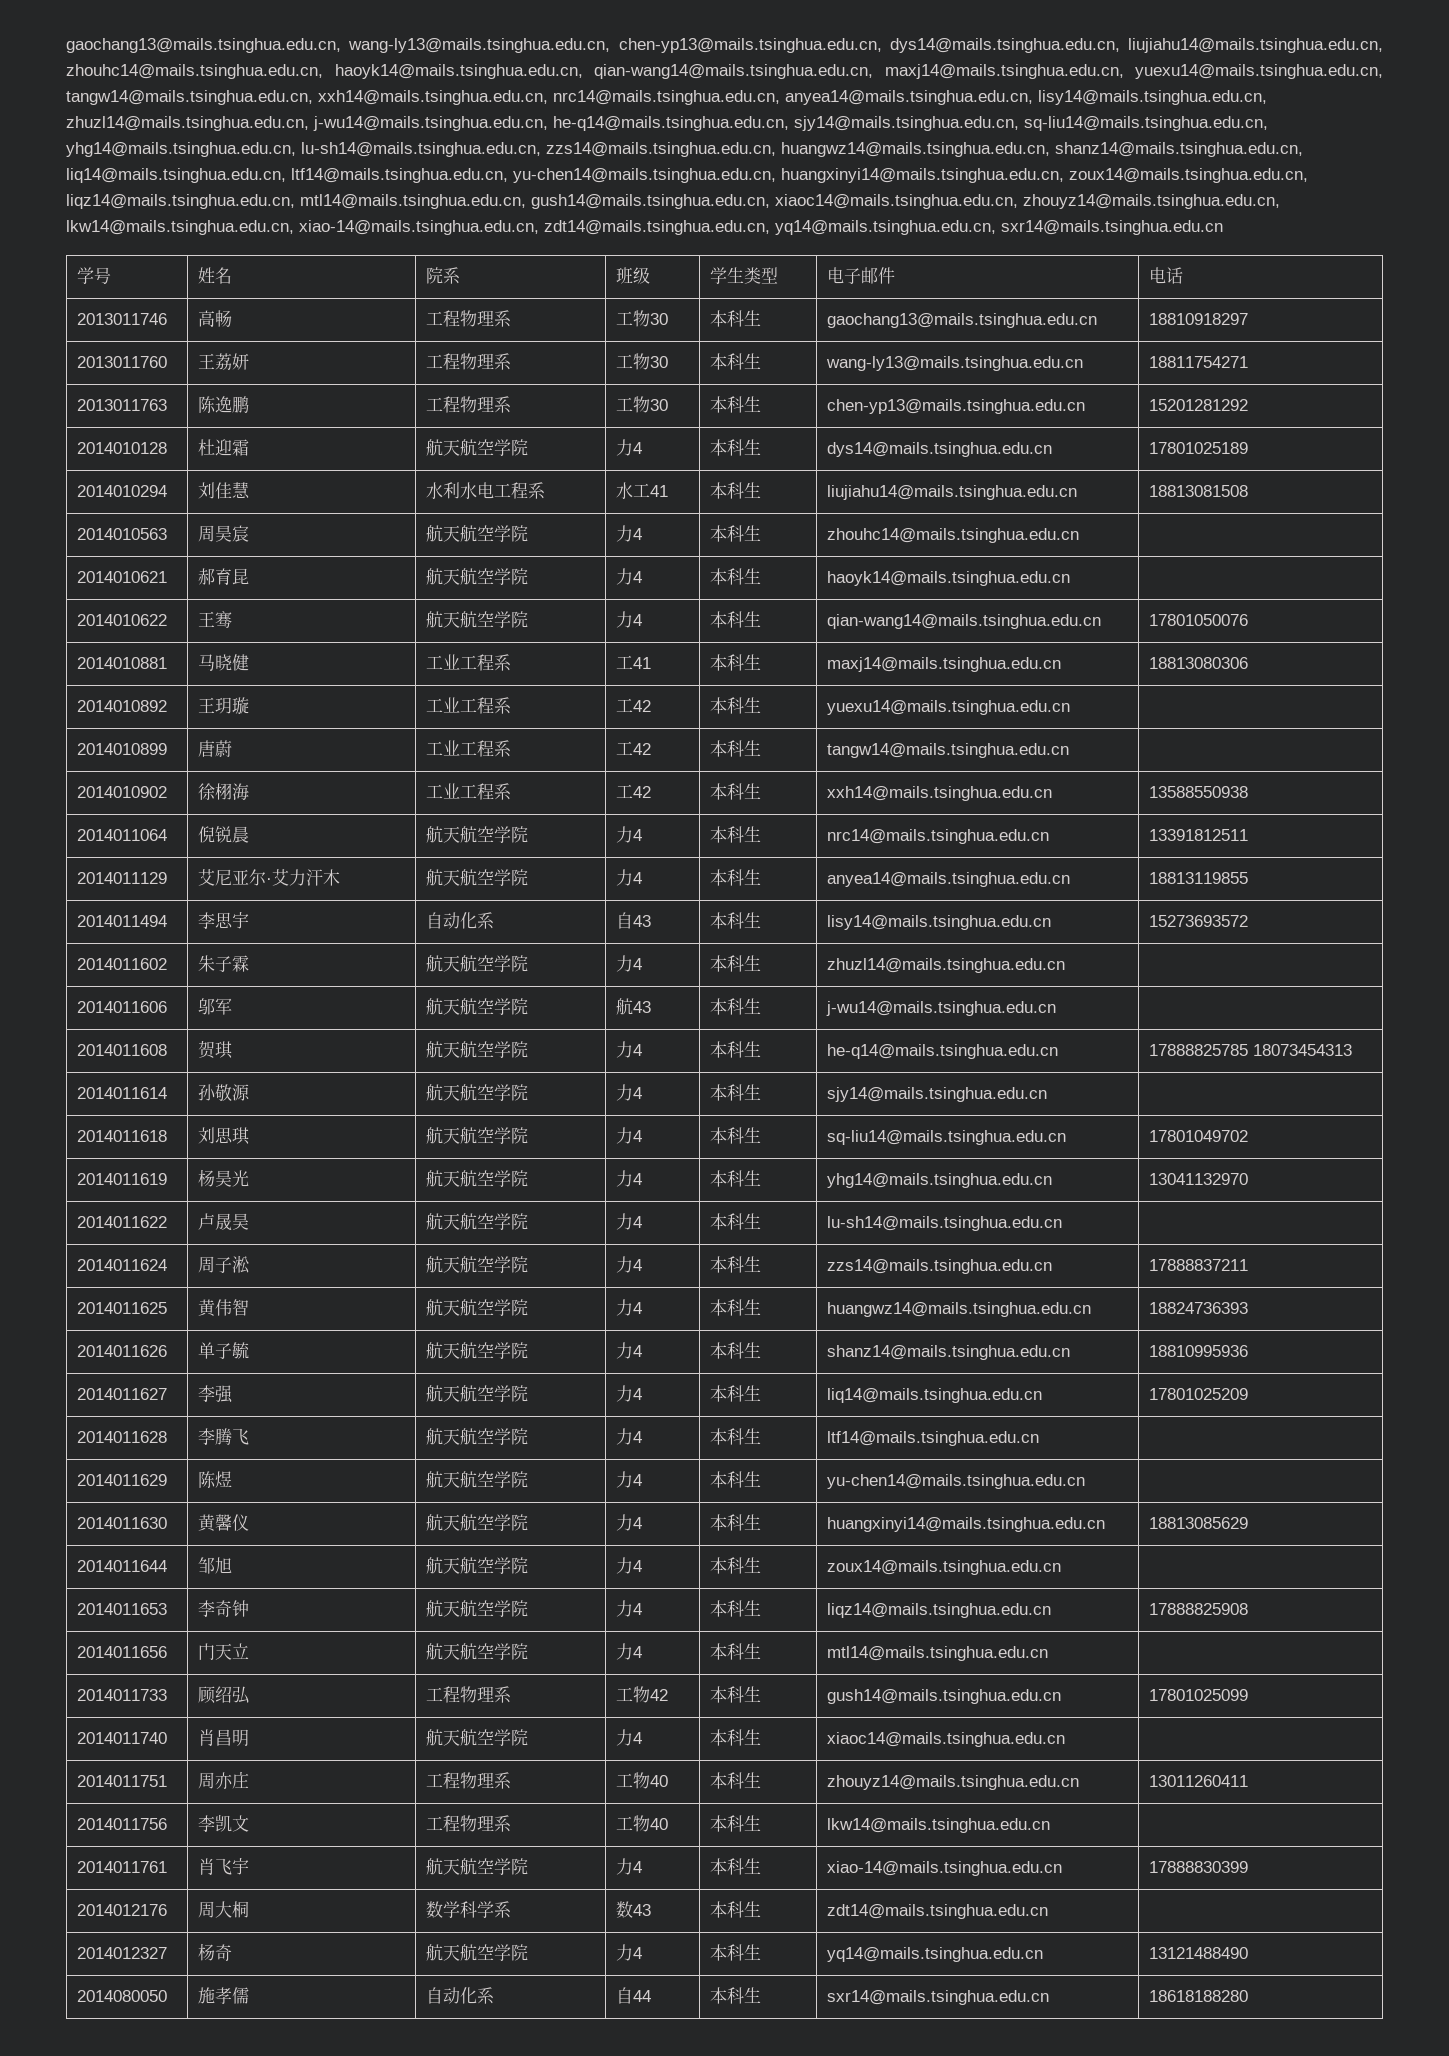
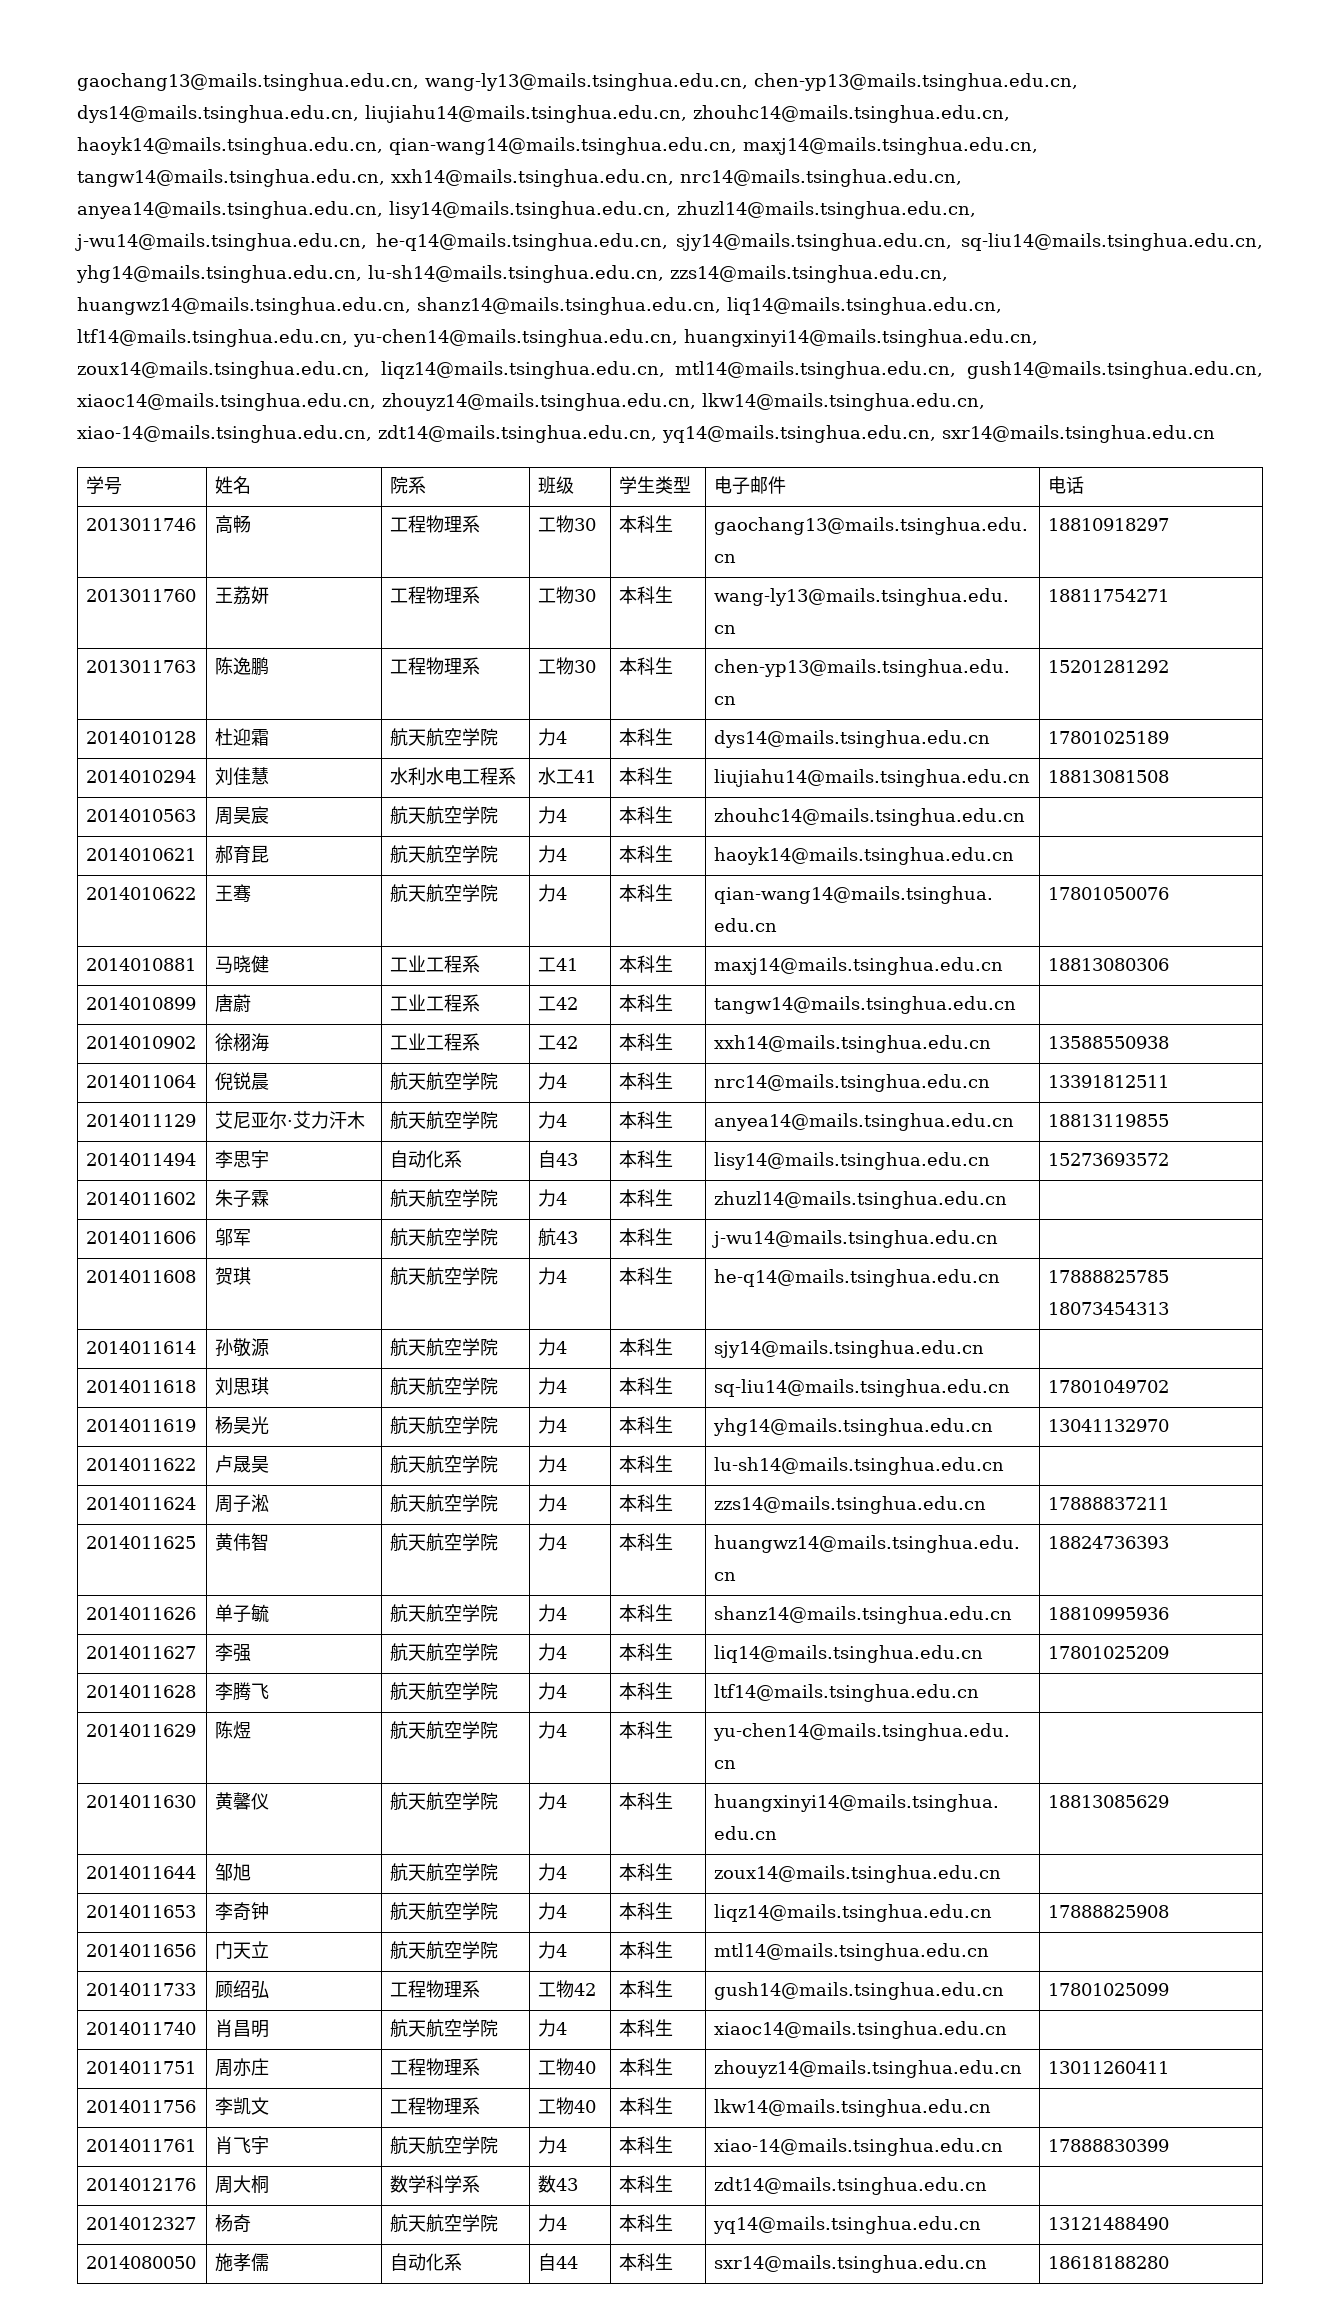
[1135,64,1383,79] yuexu14@mails.tsinghua.edu.cn, -> (1038, 146) none
[77,700,168,712] [198,697,250,715] [426,697,512,714] [616,698,652,712] [710,697,762,714] [827,700,1071,715] // 2014010892 | 王玥璇 | 工业工程系 | 工42 | 本科生 | yuexu14@mails.tsinghua.edu.cn | -> (1170, 964) none

